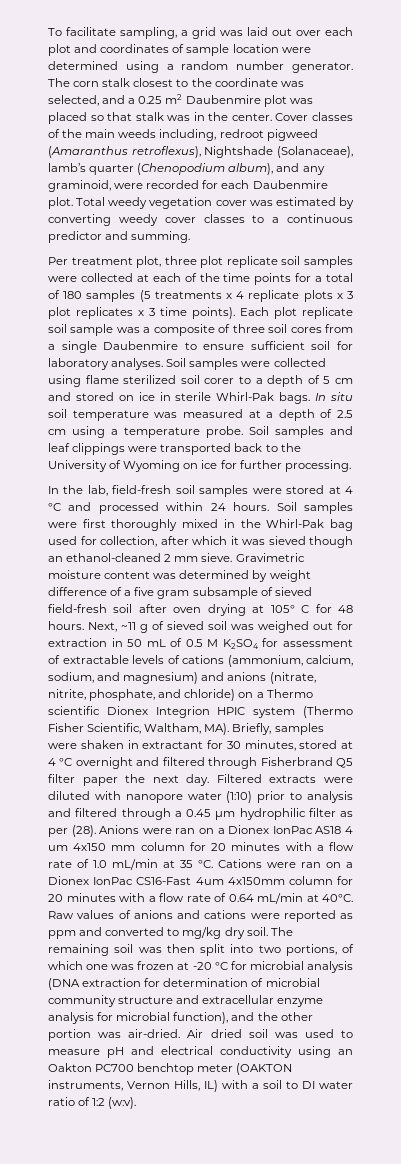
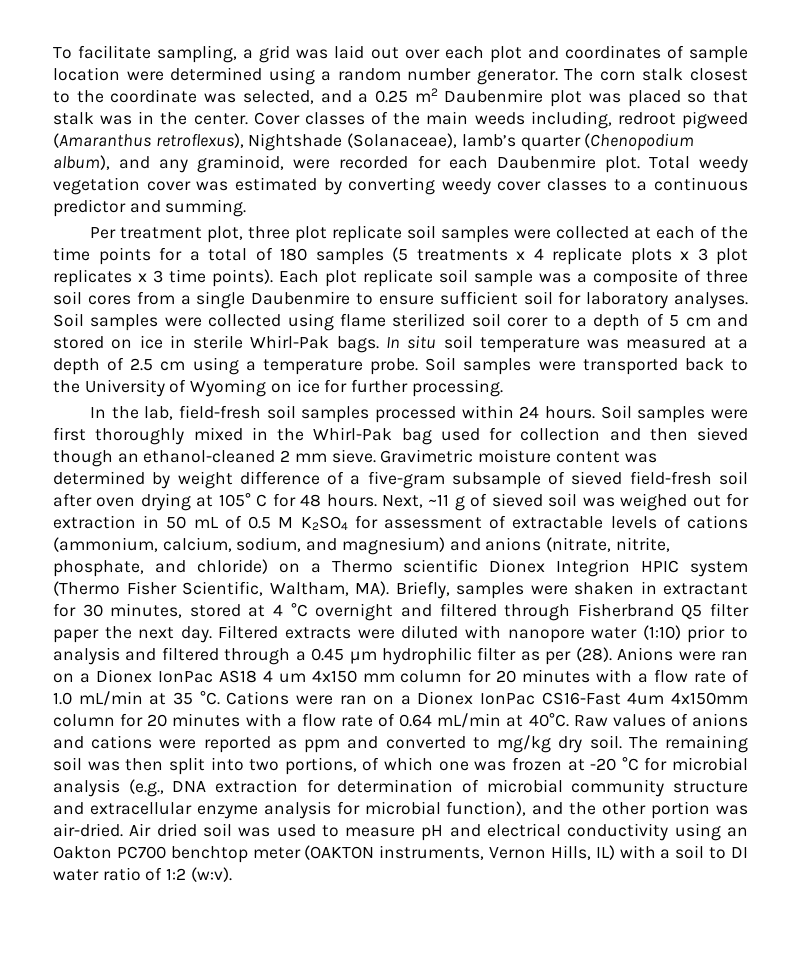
[330,426,353,435] [48,443,126,455] and leaf clippings -> (532, 366) none
[252,485,354,494] [48,502,92,511] were stored at 4 °C and -> (370, 414) none
[100,536,265,547] collection, after which it was -> [520,427,688,441] collection and then
[134,587,190,599] five gram -> [367,471,445,489] five-gram
[48,978,80,990] (DNA -> [128,779,207,797] (e.g., DNA

